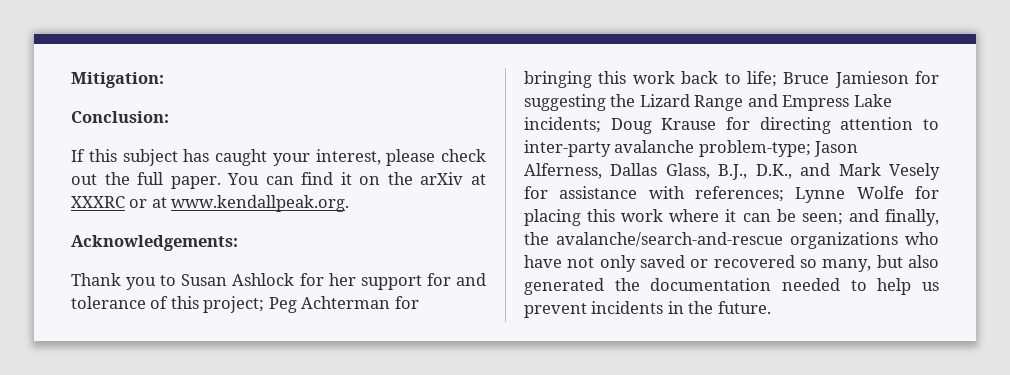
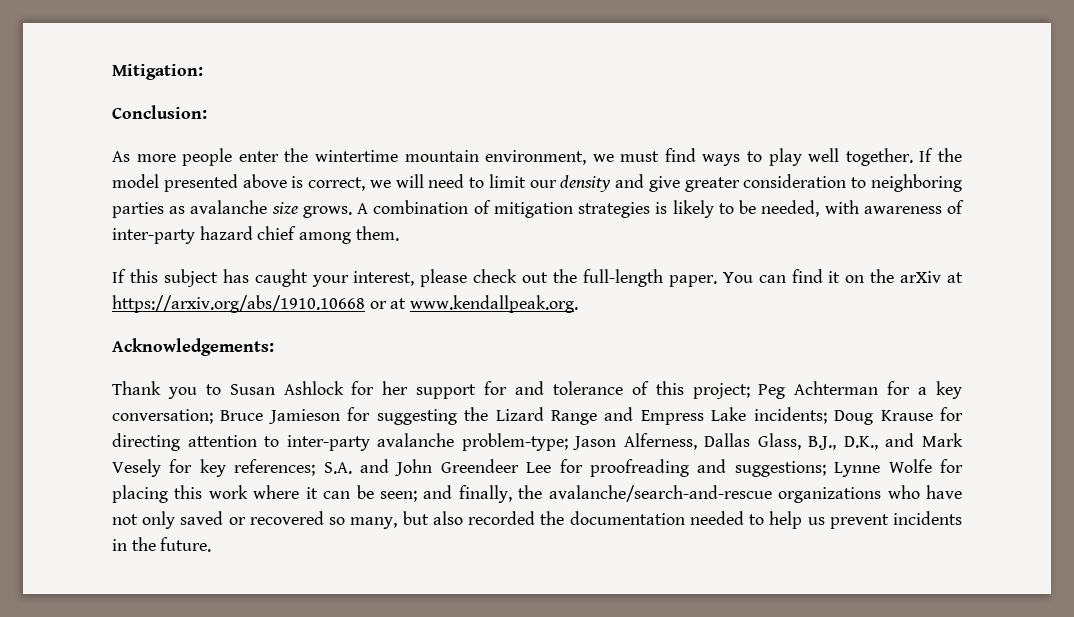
(169, 117) none -> [112,148,963,166] [112,174,962,192] [112,200,965,218] [112,226,399,244] // As more people enter the wintertime mountain environment, we must find ways to play well together. If the model presented above is correct, we will need to limit our density and give greater consideration to neighboring parties as avalanche size grows. A combination of mitigation strategies is likely to be needed, with awareness of inter-party hazard chief among them.
[137,172,164,185] full -> [582,269,663,287] full-length
[71,196,125,208] XXXRC -> [112,295,365,313] https://arxiv.org/abs/1910.10668
[524,71,777,88] bringing this work back to life; -> [918,381,963,399] [112,409,213,424] a key conversation;
[559,186,784,202] assistance with references; -> [199,459,826,477] key references; S.A. and John Greendeer Lee for proofreading and suggestions;
[524,278,604,295] generated -> [468,511,536,525] recorded

